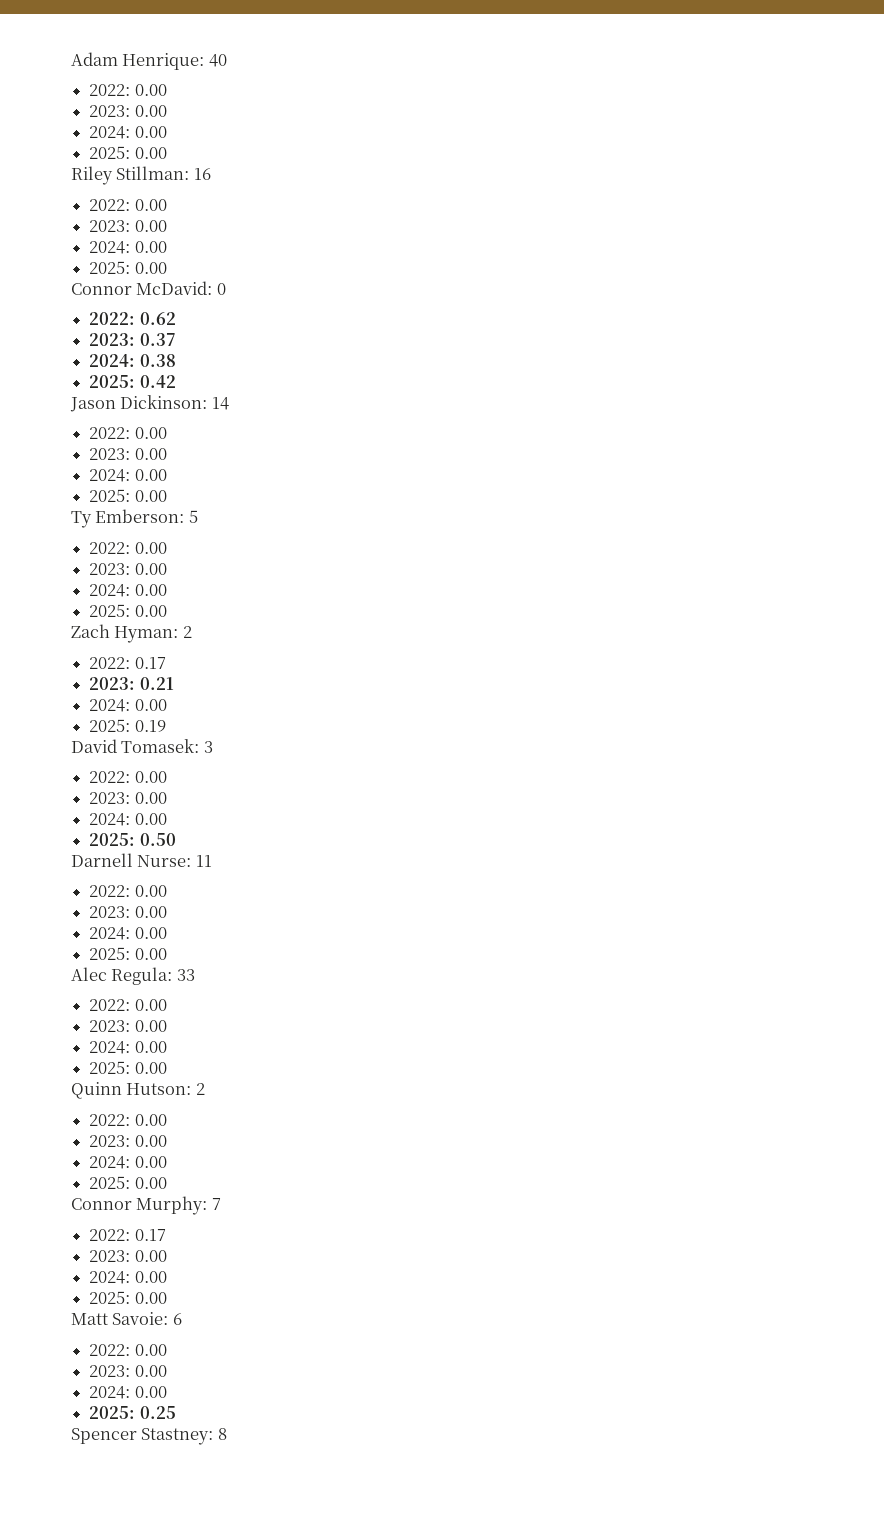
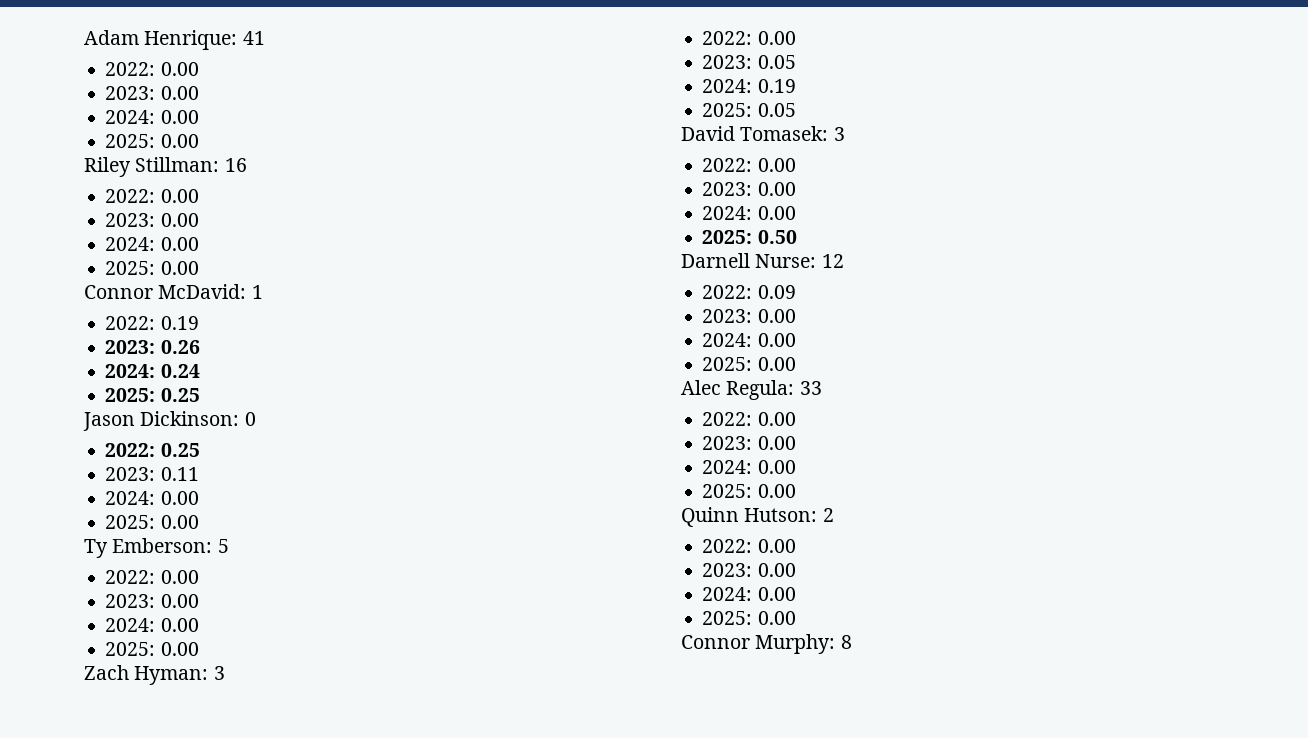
[208,54,227,67] 40 -> [242,31,265,45] 41
(213, 288) none -> [251,285,263,299] [105,316,199,330] [105,340,200,354] [105,364,200,378] [105,388,200,402] [83,411,240,431] 1 // 2022: 0.19 // 2023: 0.26 // 2024: 0.24 // 2025: 0.25 // Jason Dickinson:
[139,312,176,325] [89,333,176,346] [89,354,176,367] [89,375,176,388] [70,395,229,412] [89,427,167,439] [89,448,167,460] 0.62 // 2023: 0.37 // 2024: 0.38 // 2025: 0.42 // Jason Dickinson: 14 // 2022: 0.00 // 2023: 0.00 -> [160,443,200,457] [105,467,199,481] 0.25 // 2023: 0.11
[182,626,192,638] [89,657,166,669] [89,677,174,690] [89,699,167,712] [89,719,166,732] 2 // 2022: 0.17 // 2023: 0.21 // 2024: 0.00 // 2025: 0.19 -> [213,666,225,680] [702,31,796,45] [702,55,796,69] [702,79,796,93] [702,103,796,117] 3 // 2022: 0.00 // 2023: 0.05 // 2024: 0.19 // 2025: 0.05
[195,855,212,867] [89,885,167,897] 11 // 2022: 0.00 -> [821,254,844,268] [702,285,796,299] 12 // 2022: 0.09
[211,1198,221,1210] [89,1229,166,1241] [89,1250,167,1262] [89,1271,167,1284] [89,1291,167,1304] [71,1312,182,1325] [89,1344,167,1356] [89,1365,167,1377] [89,1386,167,1399] [89,1406,176,1419] [71,1428,214,1445] 7 // 2022: 0.17 // 2023: 0.00 // 2024: 0.00 // 2025: 0.00 // Matt Savoie: 6 // 2022: 0.00 // 2023: 0.00 // 2024: 0.00 // 2025: 0.25 // Spencer Stastney: -> (836, 644) none

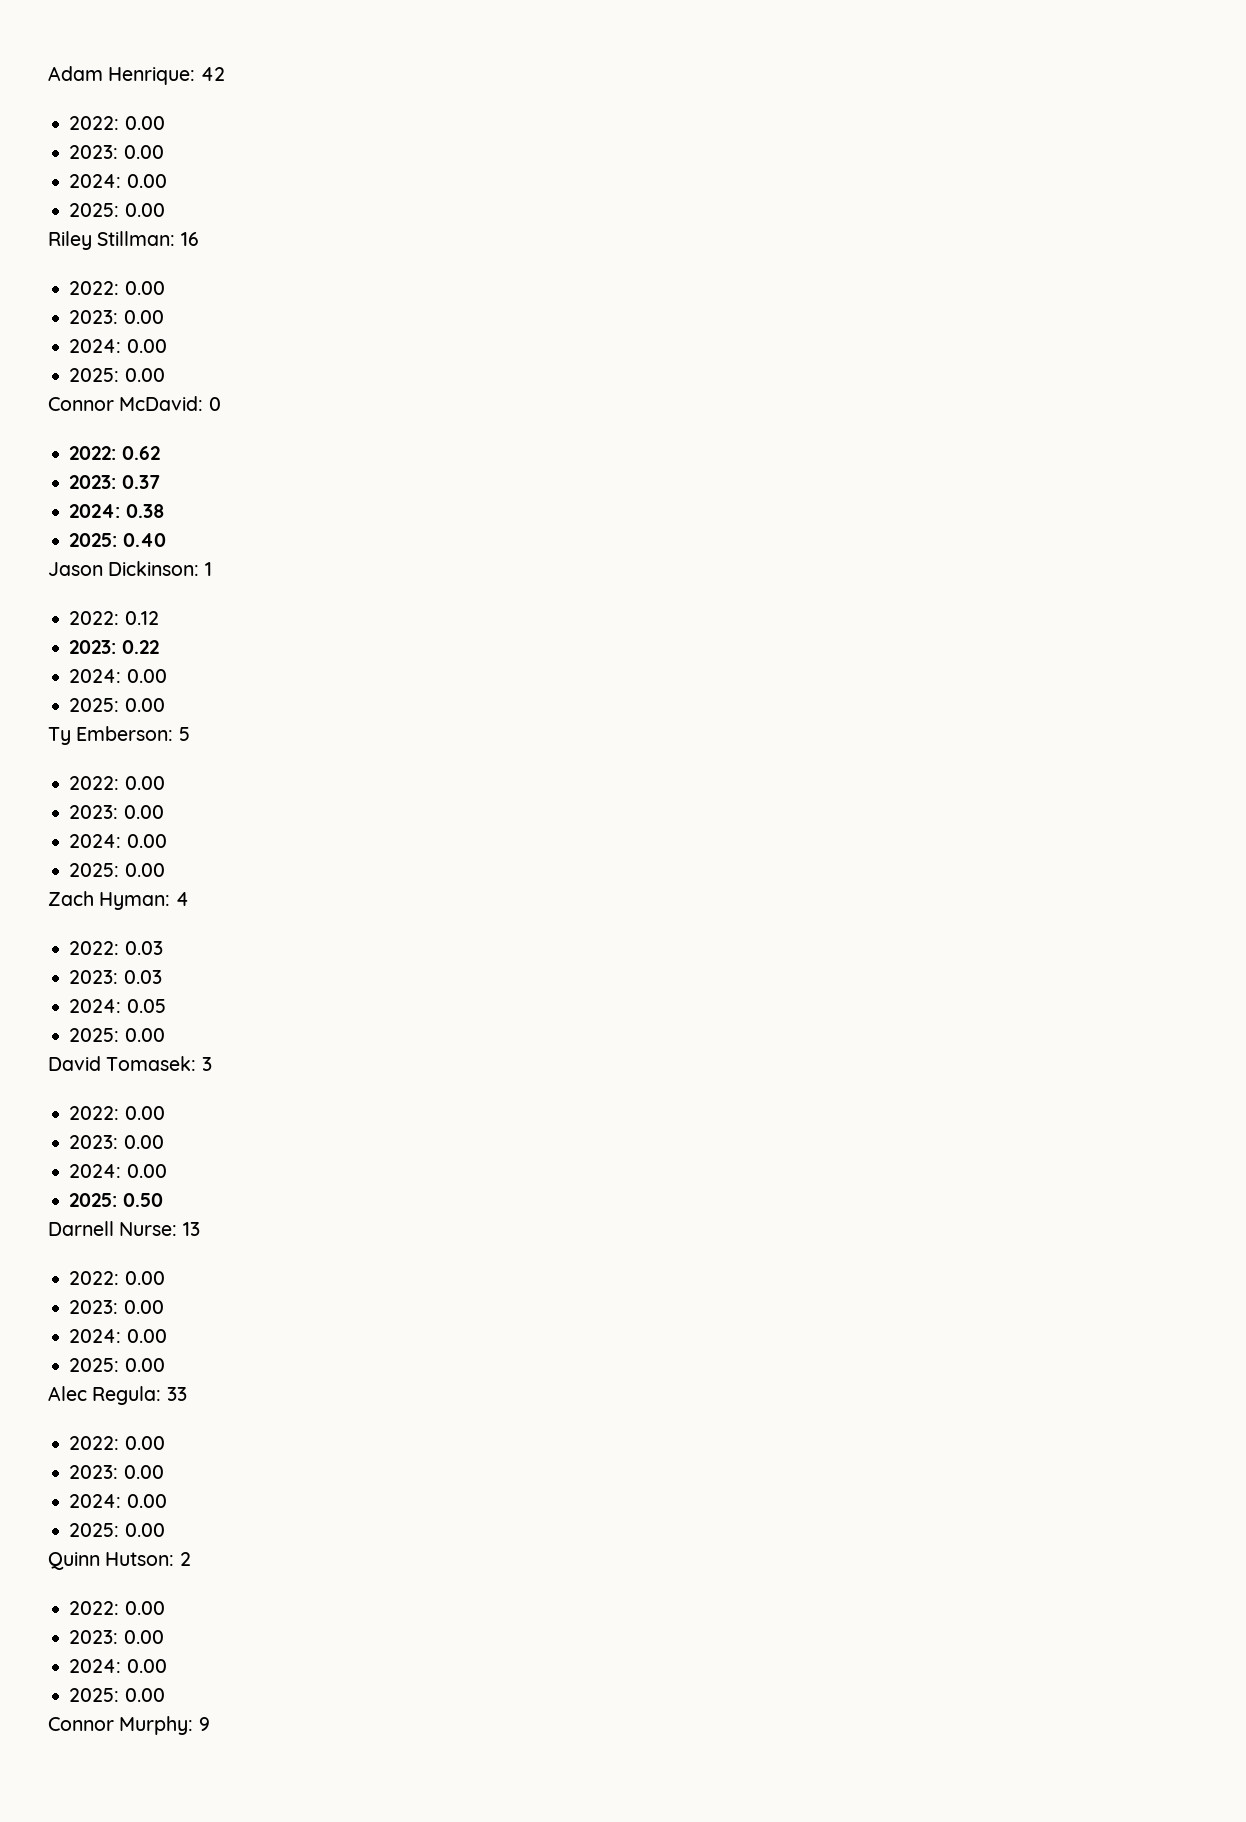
[242,31,265,45] 41 -> [200,67,225,81] 42
(247, 291) none -> [208,397,221,411] [69,446,160,460] [69,475,160,489] [69,504,164,518] [69,533,166,547] [48,561,200,576] 0 // 2022: 0.62 // 2023: 0.37 // 2024: 0.38 // 2025: 0.40 // Jason Dickinson:
[160,316,199,330] [105,340,200,354] [105,364,200,378] [105,388,200,402] [83,411,256,431] [105,443,200,457] [105,467,199,481] 0.19 // 2023: 0.26 // 2024: 0.24 // 2025: 0.25 // Jason Dickinson: 0 // 2022: 0.25 // 2023: 0.11 -> [124,611,159,625] [69,640,159,654] 0.12 // 2023: 0.22
[213,666,225,680] [702,31,796,45] [702,55,796,69] [702,79,796,93] [702,103,796,117] 3 // 2022: 0.00 // 2023: 0.05 // 2024: 0.19 // 2025: 0.05 -> [175,892,189,906] [69,941,163,955] [69,970,162,984] [69,999,166,1013] [69,1028,165,1042] 4 // 2022: 0.03 // 2023: 0.03 // 2024: 0.05 // 2025: 0.00
[821,254,844,268] [702,285,796,299] 12 // 2022: 0.09 -> [182,1222,200,1236] [69,1271,165,1285] 13 // 2022: 0.00
[840,635,852,649] 8 -> [198,1717,210,1731] 9

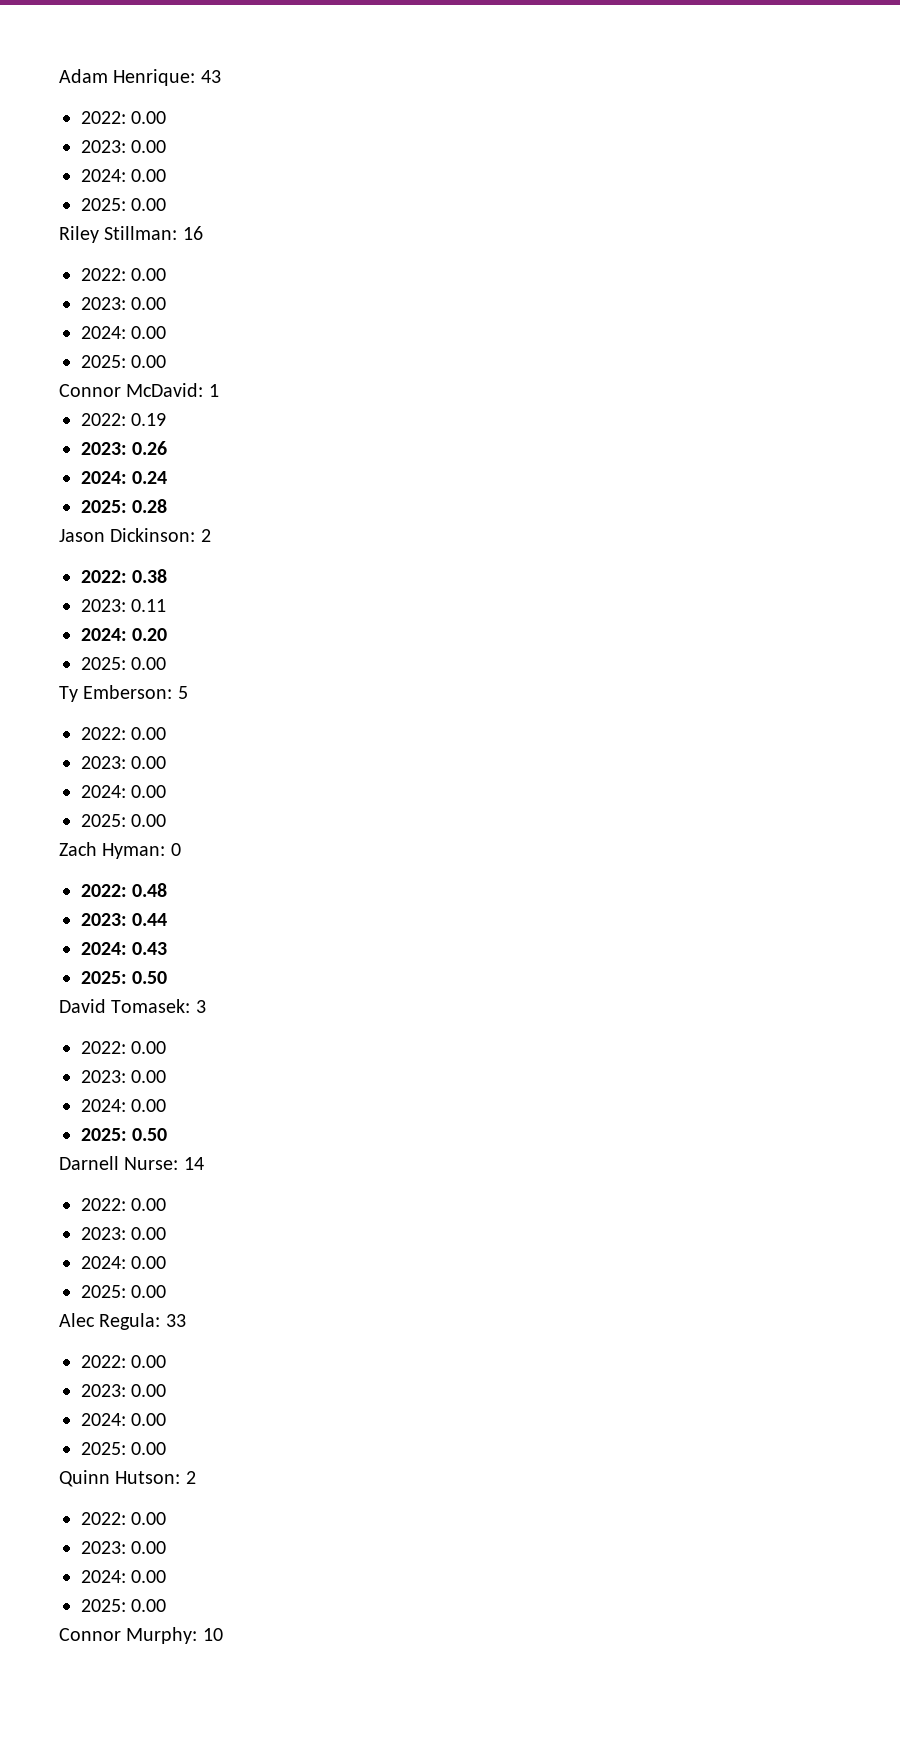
[200,67,225,81] 42 -> [200,70,221,83] 43
[208,397,221,411] [69,446,160,460] [69,475,160,489] [69,504,164,518] [69,533,166,547] 0 // 2022: 0.62 // 2023: 0.37 // 2024: 0.38 // 2025: 0.40 -> [208,384,219,397] [81,413,167,426] [81,441,168,455] [81,471,168,484] [81,499,168,513] 1 // 2022: 0.19 // 2023: 0.26 // 2024: 0.24 // 2025: 0.28
[204,562,212,576] [69,611,159,625] [69,640,159,654] [69,669,167,683] 1 // 2022: 0.12 // 2023: 0.22 // 2024: 0.00 -> [200,529,211,542] [81,569,168,583] [81,599,167,612] [81,628,168,641] 2 // 2022: 0.38 // 2023: 0.11 // 2024: 0.20
[175,892,189,906] [69,941,163,955] [69,970,162,984] [69,999,166,1013] [69,1028,165,1042] 4 // 2022: 0.03 // 2023: 0.03 // 2024: 0.05 // 2025: 0.00 -> [170,843,181,856] [81,883,168,897] [81,913,168,926] [81,942,168,955] [81,971,168,984] 0 // 2022: 0.48 // 2023: 0.44 // 2024: 0.43 // 2025: 0.50
[182,1222,200,1236] 13 -> [183,1157,204,1170] 14
[198,1717,210,1731] 9 -> [202,1628,223,1641] 10

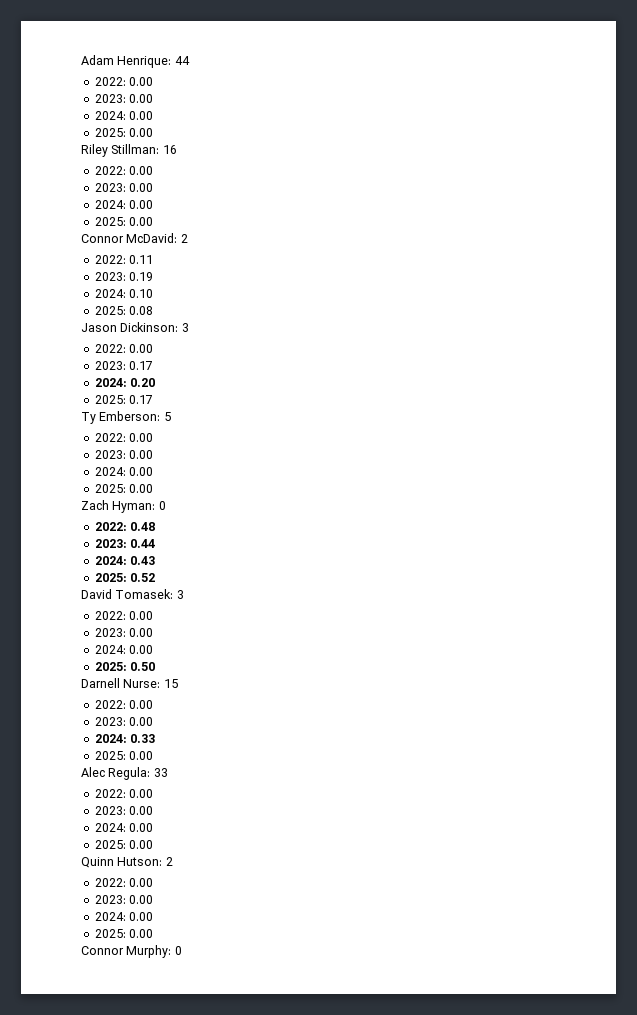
[200,70,221,83] 43 -> [174,56,190,65] 44
[208,384,219,397] [81,413,126,426] 1 // 2022: -> [180,234,188,243] [94,255,154,264] [94,272,126,281] 2 // 2022: 0.11 // 2023:
[81,441,168,455] [81,471,168,484] [81,499,168,513] // 2023: 0.26 // 2024: 0.24 // 2025: 0.28 -> [94,289,154,298] [94,306,154,315] // 2024: 0.10 // 2025: 0.08
[200,529,211,542] [81,569,168,583] [81,599,167,612] 2 // 2022: 0.38 // 2023: 0.11 -> [181,323,189,332] [94,344,154,353] [94,361,154,370] 3 // 2022: 0.00 // 2023: 0.17
[131,657,167,670] 0.00 -> [129,395,154,404] 0.17
[132,971,168,984] 0.50 -> [130,573,156,582] 0.52
[183,1157,204,1170] [81,1198,167,1211] [81,1227,167,1240] [81,1256,167,1269] 14 // 2022: 0.00 // 2023: 0.00 // 2024: 0.00 -> [163,679,178,688] [94,700,154,709] [94,717,154,726] [94,734,156,743] 15 // 2022: 0.00 // 2023: 0.00 // 2024: 0.33
[202,1628,223,1641] 10 -> [174,946,182,955] 0

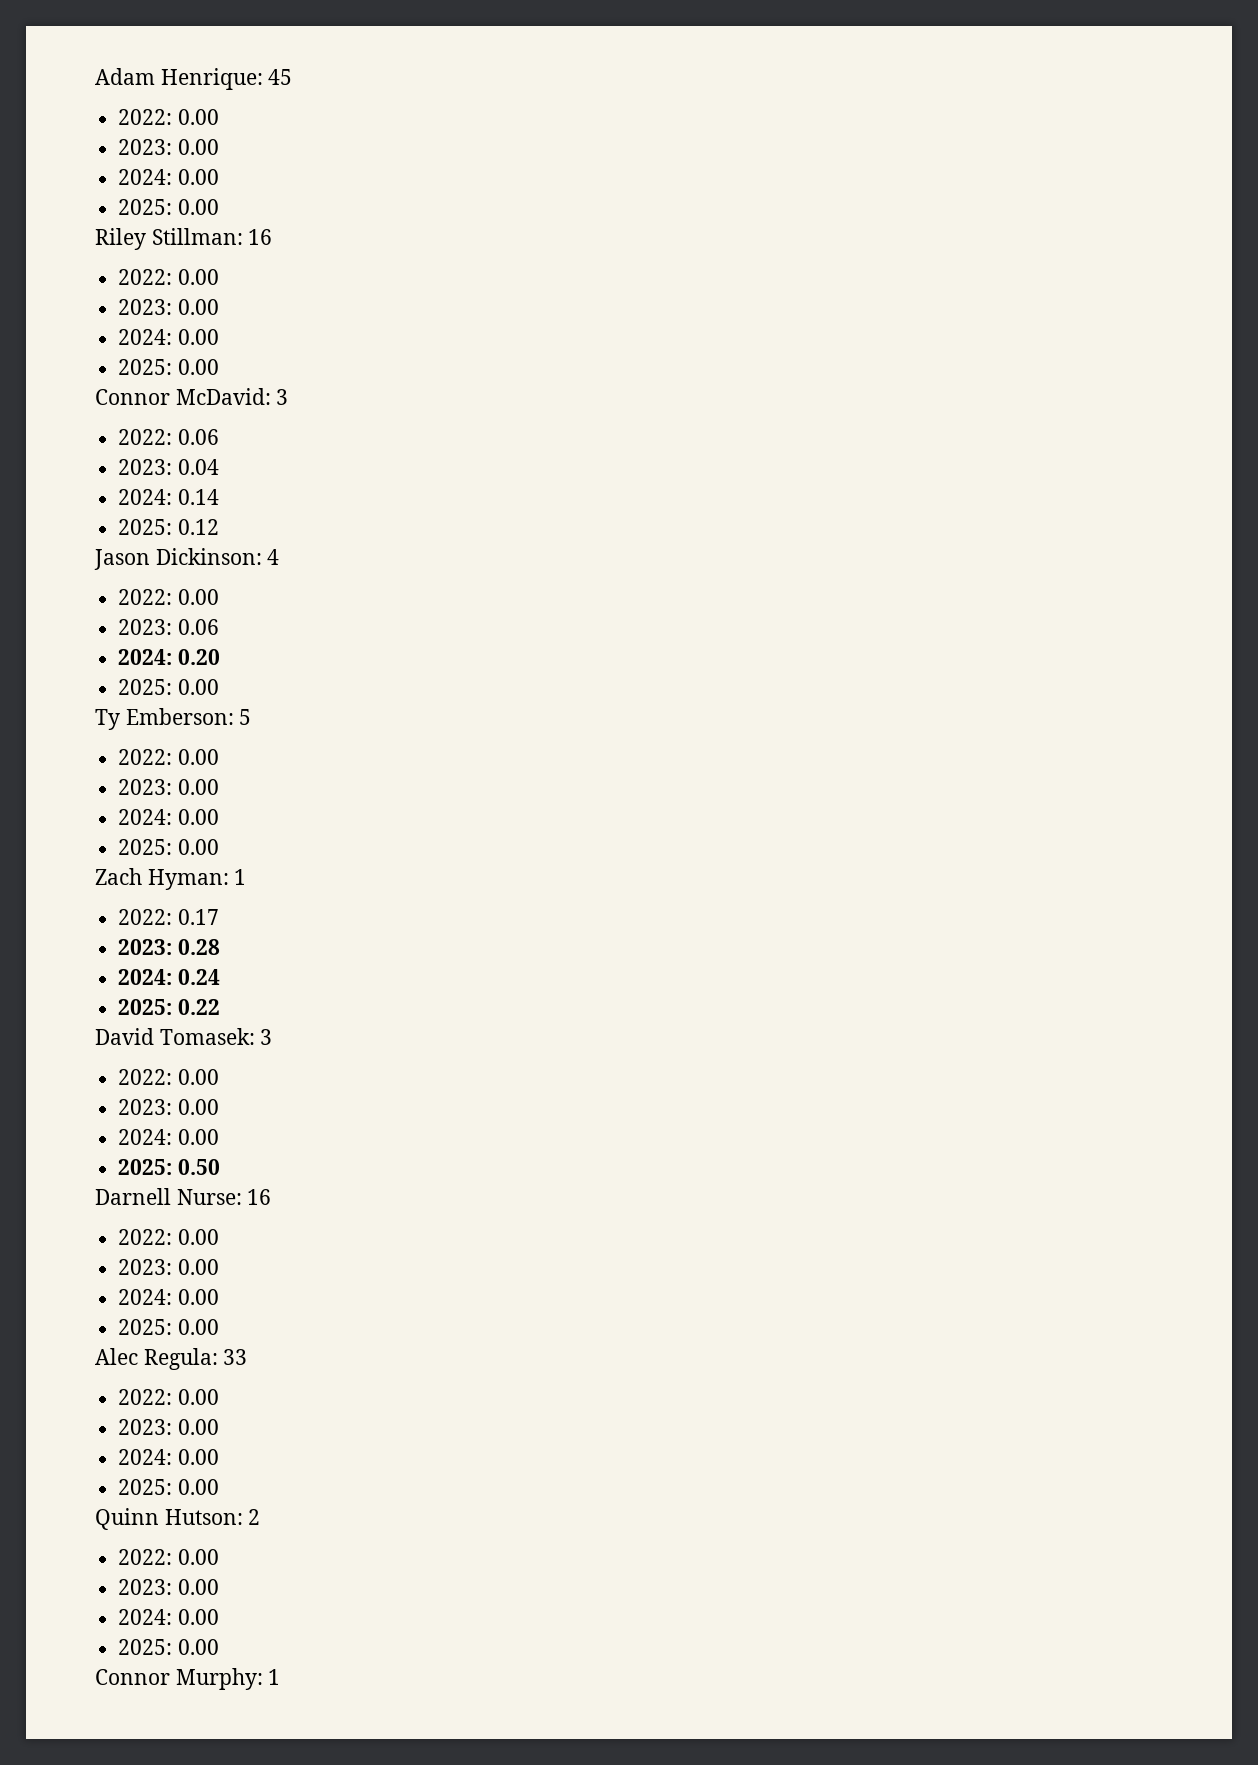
[174,56,190,65] 44 -> [268,69,293,85] 45
[180,234,188,243] [94,255,154,264] [94,272,154,281] [94,289,154,298] [94,306,154,315] 2 // 2022: 0.11 // 2023: 0.19 // 2024: 0.10 // 2025: 0.08 -> [276,389,289,405] [118,429,219,445] [118,459,219,475] [118,489,219,505] [118,519,219,535] 3 // 2022: 0.06 // 2023: 0.04 // 2024: 0.14 // 2025: 0.12
[181,323,189,332] [94,344,154,353] [94,361,154,370] 3 // 2022: 0.00 // 2023: 0.17 -> [267,549,280,565] [118,589,219,605] [118,619,219,635] 4 // 2022: 0.00 // 2023: 0.06
[129,395,154,404] 0.17 -> [177,679,219,695] 0.00
[158,501,166,510] [94,522,156,531] [94,539,156,548] [94,556,156,565] [94,573,156,582] 0 // 2022: 0.48 // 2023: 0.44 // 2024: 0.43 // 2025: 0.52 -> [234,869,247,885] [118,909,219,925] [118,939,220,955] [118,969,220,985] [118,999,220,1015] 1 // 2022: 0.17 // 2023: 0.28 // 2024: 0.24 // 2025: 0.22
[163,679,178,688] [94,700,154,709] [94,717,154,726] [94,734,156,743] 15 // 2022: 0.00 // 2023: 0.00 // 2024: 0.33 -> [247,1189,272,1205] [118,1229,219,1245] [118,1259,219,1275] [118,1289,219,1305] 16 // 2022: 0.00 // 2023: 0.00 // 2024: 0.00
[174,946,182,955] 0 -> [268,1669,281,1685] 1

